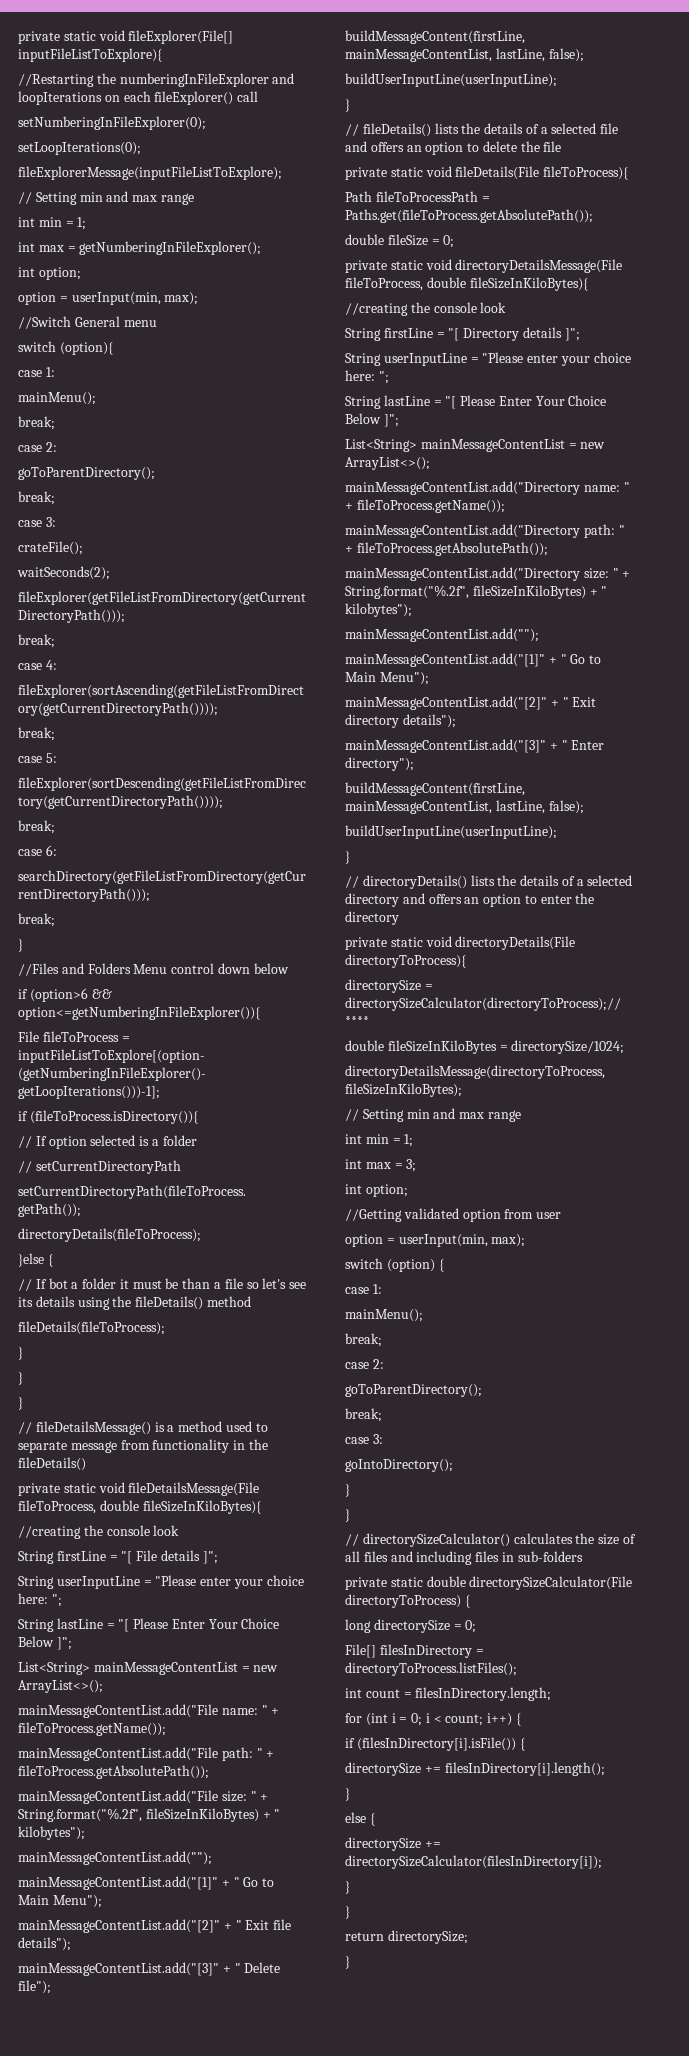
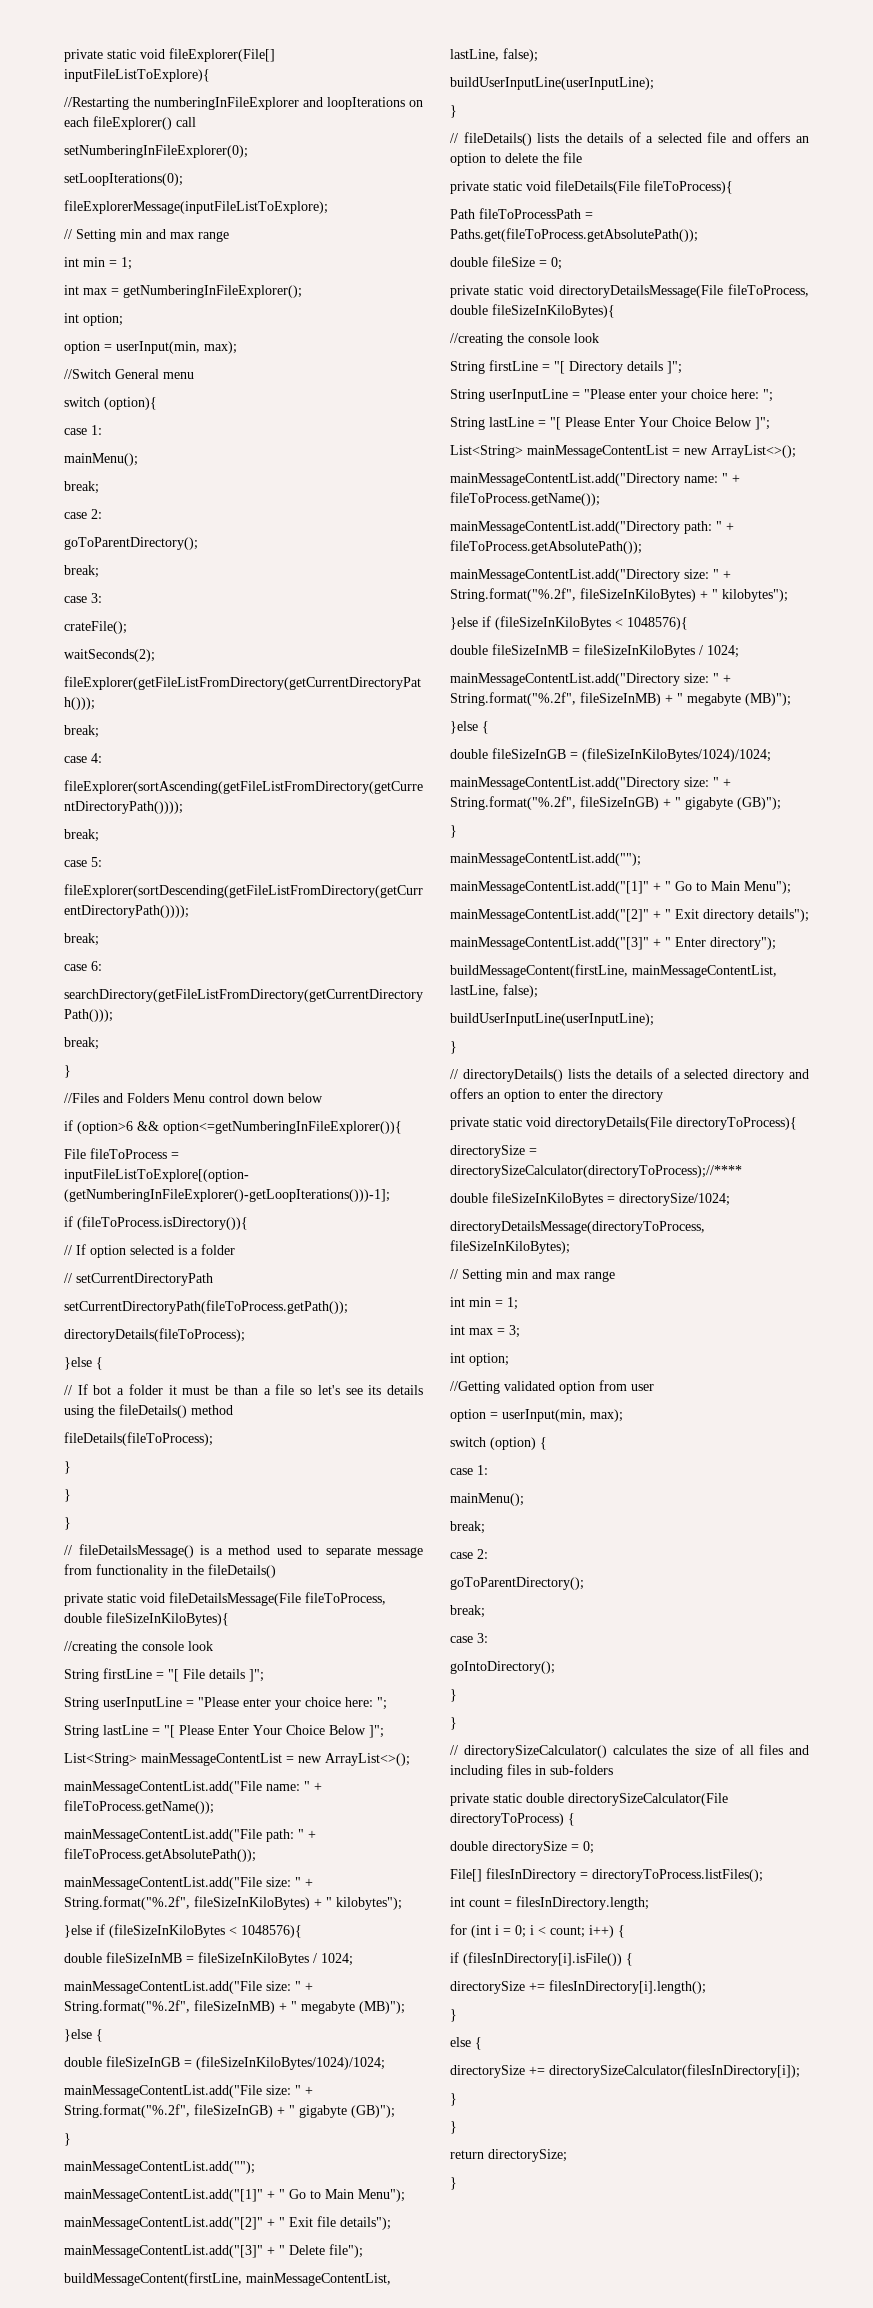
(85, 1833) none -> [64,1924,302,1938] [64,1952,353,1966] [64,1981,313,1994] [64,2000,405,2014] [64,2029,103,2042] [64,2056,385,2070] [64,2085,313,2098] [64,2104,395,2118] [64,2133,71,2146] // }else if (fileSizeInKiloBytes < 1048576){ // double fileSizeInMB = fileSizeInKiloBytes / 1024; // mainMessageContentList.add("File size: " + String.format("%.2f", fileSizeInMB) + " megabyte (MB)"); // }else { // double fileSizeInGB = (fileSizeInKiloBytes/1024)/1024; // mainMessageContentList.add("File size: " + String.format("%.2f", fileSizeInGB) + " gigabyte (GB)"); // }
(412, 610) none -> [450,616,688,630] [450,644,739,658] [450,673,731,686] [450,692,791,706] [450,721,489,734] [450,748,771,762] [450,777,731,790] [450,796,781,810] [450,825,457,838] // }else if (fileSizeInKiloBytes < 1048576){ // double fileSizeInMB = fileSizeInKiloBytes / 1024; // mainMessageContentList.add("Directory size: " + String.format("%.2f", fileSizeInMB) + " megabyte (MB)"); // }else { // double fileSizeInGB = (fileSizeInKiloBytes/1024)/1024; // mainMessageContentList.add("Directory size: " + String.format("%.2f", fileSizeInGB) + " gigabyte (GB)"); // }
[345,1619,371,1633] long -> [450,1841,488,1851] double

